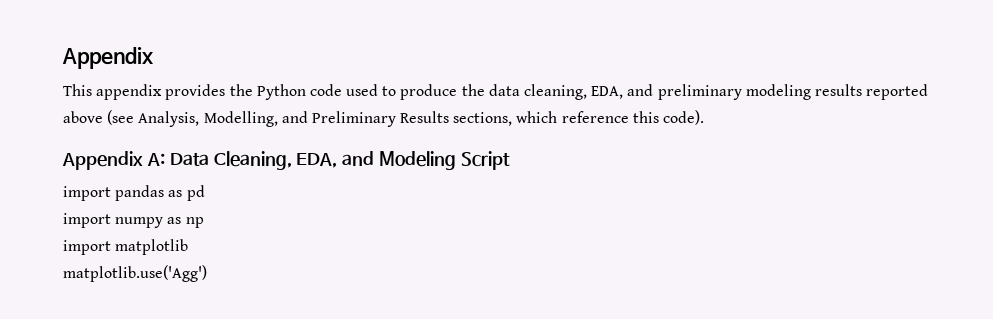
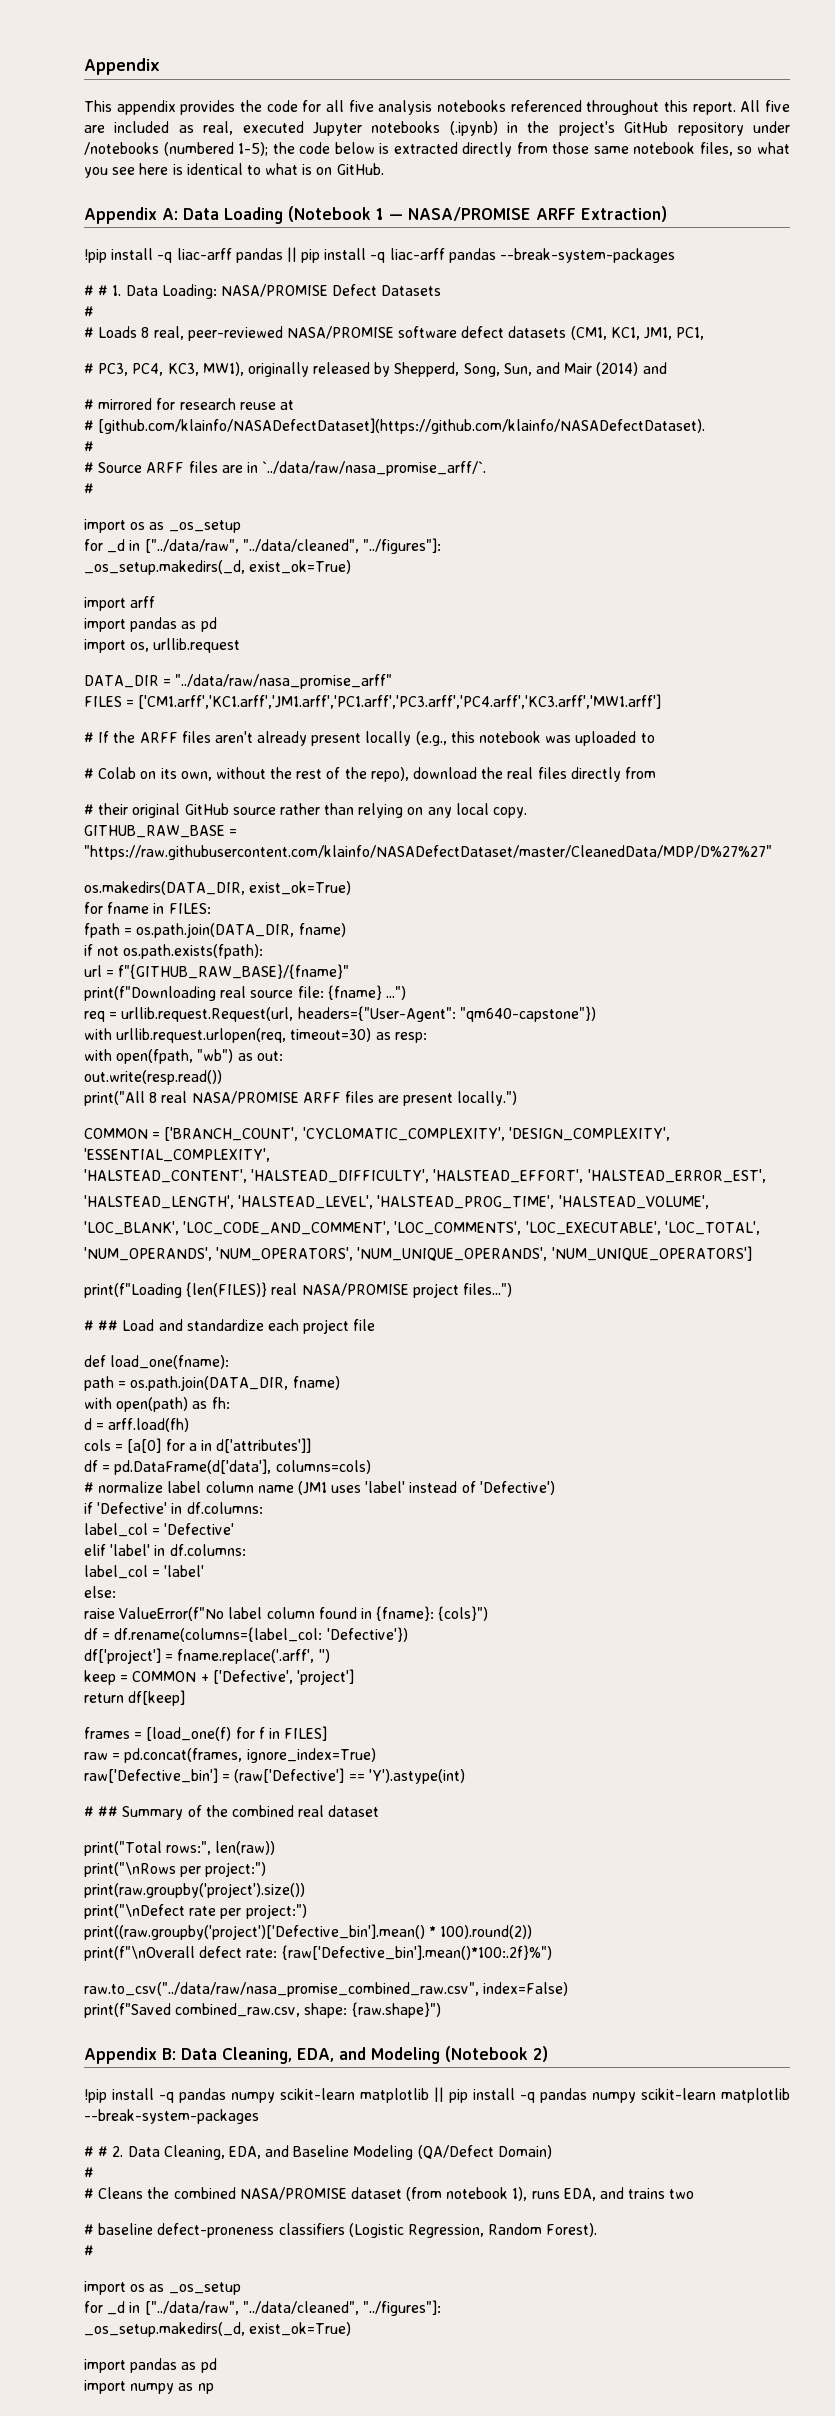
[256,84,929,100] [63,110,705,127] [62,151,510,170] Python code used to produce the data cleaning, EDA, and preliminary modeling results reported above (see Analysis, Modelling, and Preliminary Results sections, which reference this code). // Appendix A: Data Cleaning, EDA, and Modeling Script -> [266,100,790,115] [84,121,790,136] [84,142,790,157] [84,163,384,178] [84,206,667,224] [84,247,676,263] [84,284,442,299] [84,306,94,317] [84,326,705,341] [84,362,667,377] [84,398,294,410] [84,418,706,434] [84,441,94,452] [84,461,487,476] [84,483,94,494] [84,519,241,533] [84,538,441,554] [84,560,352,575] [84,596,156,611] [84,617,217,632] [84,638,241,653] [84,674,393,689] [84,694,662,709] [84,731,655,746] [84,767,656,782] [84,803,528,818] [84,825,238,838] [84,845,772,860] [84,881,352,895] [84,902,211,914] [84,923,346,938] [84,944,264,959] [84,964,350,979] [84,985,406,1001] [84,1006,596,1022] [84,1028,427,1043] [84,1049,283,1064] [84,1070,222,1085] [84,1091,518,1106] [84,1127,670,1141] [84,1148,270,1162] [84,1169,766,1183] [84,1195,709,1209] [84,1221,760,1235] [84,1246,752,1261] [84,1282,512,1298] [84,1319,376,1334] [84,1355,230,1369] [84,1376,340,1391] [84,1397,230,1412] [84,1418,190,1432] [84,1438,312,1453] [84,1459,371,1475] [84,1481,555,1495] [84,1502,263,1514] [84,1523,235,1537] [84,1544,246,1556] [84,1565,205,1579] [84,1586,116,1598] [84,1606,489,1621] [84,1627,408,1642] [84,1648,330,1664] [84,1669,354,1685] [84,1690,186,1706] [84,1726,328,1741] [84,1748,376,1763] [84,1768,465,1784] [84,1805,380,1820] [84,1841,276,1856] [84,1862,267,1877] [84,1883,305,1898] [84,1904,307,1919] [84,1924,533,1940] [84,1945,552,1961] [84,1982,569,1997] [84,2002,441,2018] [84,2046,548,2064] [84,2087,790,2103] [84,2109,259,2124] [84,2145,552,2160] [84,2167,94,2178] [84,2187,695,2201] [84,2223,598,2238] [84,2245,94,2256] [84,2281,241,2295] [84,2300,441,2316] [84,2322,352,2337] code for all five analysis notebooks referenced throughout this report. All five are included as real, executed Jupyter notebooks (.ipynb) in the project's GitHub repository under /notebooks (numbered 1-5); the code below is extracted directly from those same notebook files, so what you see here is identical to what is on GitHub. // Appendix A: Data Loading (Notebook 1 — NASA/PROMISE ARFF Extraction) // !pip install -q liac-arff pandas || pip install -q liac-arff pandas --break-system-packages // # # 1. Data Loading: NASA/PROMISE Defect Datasets // # // # Loads 8 real, peer-reviewed NASA/PROMISE software defect datasets (CM1, KC1, JM1, PC1, // # PC3, PC4, KC3, MW1), originally released by Shepperd, Song, Sun, and Mair (2014) and // # mirrored for research reuse at // # [github.com/klainfo/NASADefectDataset](https://github.com/klainfo/NASADefectDataset). // # // # Source ARFF files are in `../data/raw/nasa_promise_arff/`. // # // import os as _os_setup // for _d in ["../data/raw", "../data/cleaned", "../figures"]: // _os_setup.makedirs(_d, exist_ok=True) // import arff // import pandas as pd // import os, urllib.request // DATA_DIR = "../data/raw/nasa_promise_arff" // FILES = ['CM1.arff','KC1.arff','JM1.arff','PC1.arff','PC3.arff','PC4.arff','KC3.arff','MW1.arff'] // # If the ARFF files aren't already present locally (e.g., this notebook was uploaded to // # Colab on its own, without the rest of the repo), download the real files directly from // # their original GitHub source rather than relying on any local copy. // GITHUB_RAW_BASE = "https://raw.githubusercontent.com/klainfo/NASADefectDataset/master/CleanedData/MDP/D%27%27" // os.makedirs(DATA_DIR, exist_ok=True) // for fname in FILES: // fpath = os.path.join(DATA_DIR, fname) // if not os.path.exists(fpath): // url = f"{GITHUB_RAW_BASE}/{fname}" // print(f"Downloading real source file: {fname} ...") // req = urllib.request.Request(url, headers={"User-Agent": "qm640-capstone"}) // with urllib.request.urlopen(req, timeout=30) as resp: // with open(fpath, "wb") as out: // out.write(resp.read()) // print("All 8 real NASA/PROMISE ARFF files are present locally.") // COMMON = ['BRANCH_COUNT', 'CYCLOMATIC_COMPLEXITY', 'DESIGN_COMPLEXITY', 'ESSENTIAL_COMPLEXITY', // 'HALSTEAD_CONTENT', 'HALSTEAD_DIFFICULTY', 'HALSTEAD_EFFORT', 'HALSTEAD_ERROR_EST', // 'HALSTEAD_LENGTH', 'HALSTEAD_LEVEL', 'HALSTEAD_PROG_TIME', 'HALSTEAD_VOLUME', // 'LOC_BLANK', 'LOC_CODE_AND_COMMENT', 'LOC_COMMENTS', 'LOC_EXECUTABLE', 'LOC_TOTAL', // 'NUM_OPERANDS', 'NUM_OPERATORS', 'NUM_UNIQUE_OPERANDS', 'NUM_UNIQUE_OPERATORS'] // print(f"Loading {len(FILES)} real NASA/PROMISE project files...") // # ## Load and standardize each project file // def load_one(fname): // path = os.path.join(DATA_DIR, fname) // with open(path) as fh: // d = arff.load(fh) // cols = [a[0] for a in d['attributes']] // df = pd.DataFrame(d['data'], columns=cols) // # normalize label column name (JM1 uses 'label' instead of 'Defective') // if 'Defective' in df.columns: // label_col = 'Defective' // elif 'label' in df.columns: // label_col = 'label' // else: // raise ValueError(f"No label column found in {fname}: {cols}") // df = df.rename(columns={label_col: 'Defective'}) // df['project'] = fname.replace('.arff', '') // keep = COMMON + ['Defective', 'project'] // return df[keep] // frames = [load_one(f) for f in FILES] // raw = pd.concat(frames, ignore_index=True) // raw['Defective_bin'] = (raw['Defective'] == 'Y').astype(int) // # ## Summary of the combined real dataset // print("Total rows:", len(raw)) // print("\nRows per project:") // print(raw.groupby('project').size()) // print("\nDefect rate per project:") // print((raw.groupby('project')['Defective_bin'].mean() * 100).round(2)) // print(f"\nOverall defect rate: {raw['Defective_bin'].mean()*100:.2f}%") // raw.to_csv("../data/raw/nasa_promise_combined_raw.csv", index=False) // print(f"Saved combined_raw.csv, shape: {raw.shape}") // Appendix B: Data Cleaning, EDA, and Modeling (Notebook 2) // !pip install -q pandas numpy scikit-learn matplotlib || pip install -q pandas numpy scikit-learn matplotlib --break-system-packages // # # 2. Data Cleaning, EDA, and Baseline Modeling (QA/Defect Domain) // # // # Cleans the combined NASA/PROMISE dataset (from notebook 1), runs EDA, and trains two // # baseline defect-proneness classifiers (Logistic Regression, Random Forest). // # // import os as _os_setup // for _d in ["../data/raw", "../data/cleaned", "../figures"]: // _os_setup.makedirs(_d, exist_ok=True)
[63,239,189,255] [63,265,207,282] // import matplotlib // matplotlib.use('Agg') -> (214, 2388) none

